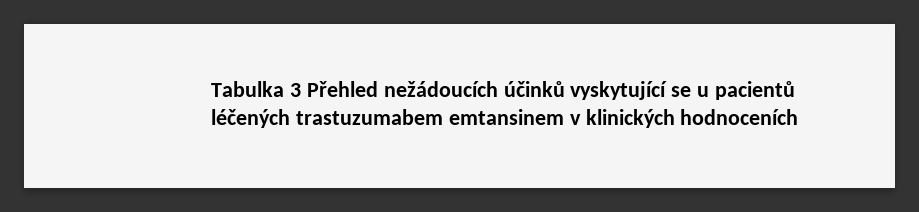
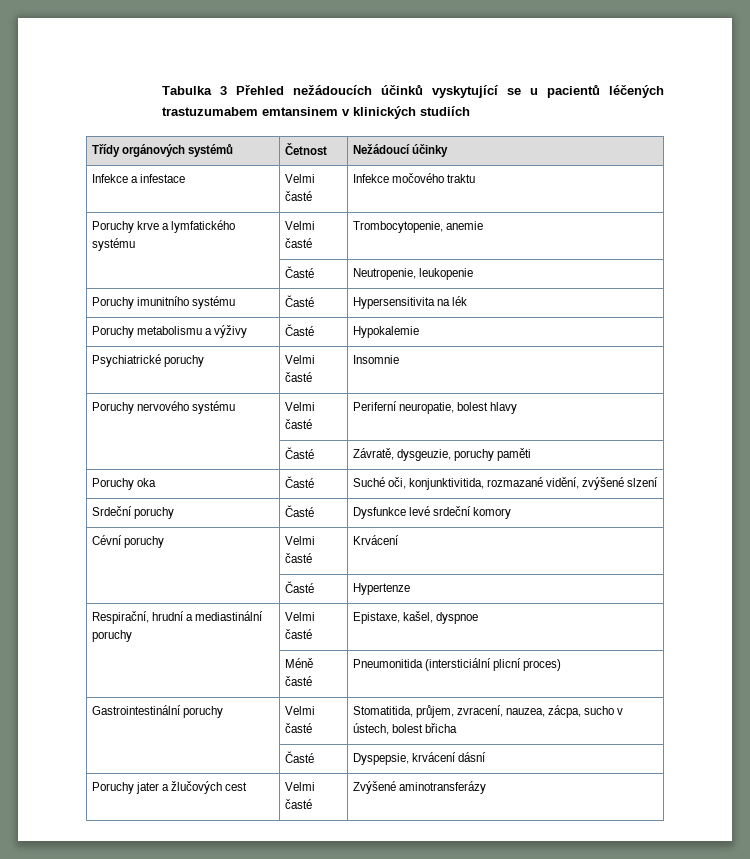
[680,109,799,125] hodnoceních -> [419,106,470,116] [91,143,233,157] [284,143,327,155] [352,144,448,157] [91,174,185,183] [284,174,315,183] [284,191,312,201] [352,173,475,183] [91,220,236,233] [91,238,135,251] [284,221,315,230] [284,238,312,248] [352,221,483,233] [284,266,314,278] [352,268,473,280] [91,296,235,309] [284,295,314,307] [352,296,467,309] [91,325,248,338] [284,324,314,336] [352,326,419,338] [91,354,204,367] [284,355,315,364] [284,372,312,382] [352,355,399,364] [91,401,235,414] [284,402,315,411] [284,419,312,429] [352,401,518,414] [284,447,314,459] [352,448,532,461] [91,478,156,490] [284,476,314,488] [352,477,659,490] [91,506,174,519] [284,505,314,517] [352,506,512,519] [91,535,164,548] [284,536,315,545] [284,553,312,563] [352,535,399,545] [284,581,314,593] [352,583,410,595] [91,611,264,624] [91,630,132,642] [284,612,315,621] [284,629,312,639] [352,611,478,624] [284,658,313,668] [284,676,312,686] [352,658,562,671] [91,705,223,718] [284,706,315,715] [284,723,312,733] [352,705,624,718] [352,723,457,735] [284,751,314,763] [352,752,486,765] [91,781,248,794] [284,782,315,791] [284,799,312,809] [352,781,486,794] studiích // Třídy orgánových systémů | Četnost | Nežádoucí účinky // Infekce a infestace | Velmi časté | Infekce močového traktu // Poruchy krve a lymfatického systému | Velmi časté | Trombocytopenie, anemie // | Časté | Neutropenie, leukopenie // Poruchy imunitního systému | Časté | Hypersensitivita na lék // Poruchy metabolismu a výživy | Časté | Hypokalemie // Psychiatrické poruchy | Velmi časté | Insomnie // Poruchy nervového systému | Velmi časté | Periferní neuropatie, bolest hlavy // | Časté | Závratě, dysgeuzie, poruchy paměti // Poruchy oka | Časté | Suché oči, konjunktivitida, rozmazané vidění, zvýšené slzení // Srdeční poruchy | Časté | Dysfunkce levé srdeční komory // Cévní poruchy | Velmi časté | Krvácení // | Časté | Hypertenze // Respirační, hrudní a mediastinální poruchy | Velmi časté | Epistaxe, kašel, dyspnoe // | Méně časté | Pneumonitida (intersticiální plicní proces) // Gastrointestinální poruchy | Velmi časté | Stomatitida, průjem, zvracení, nauzea, zácpa, sucho v ústech, bolest břicha // | Časté | Dyspepsie, krvácení dásní // Poruchy jater a žlučových cest | Velmi časté | Zvýšené aminotransferázy

